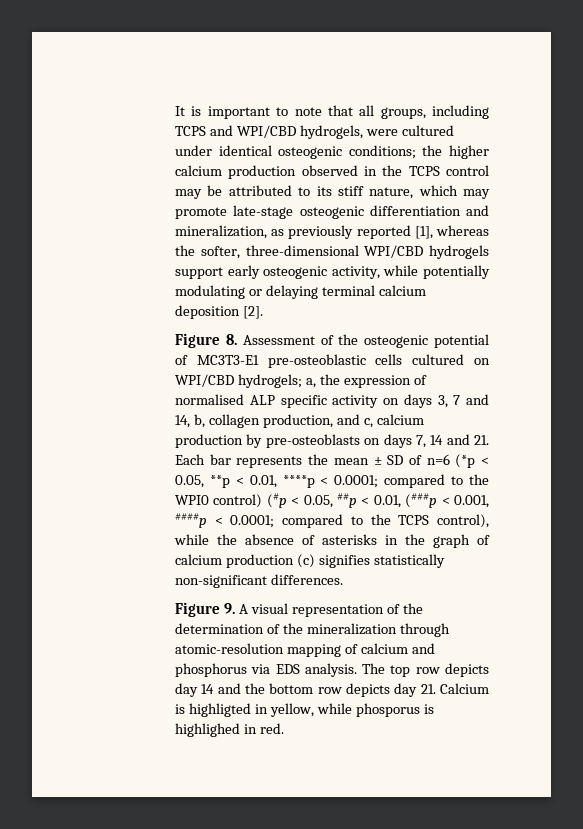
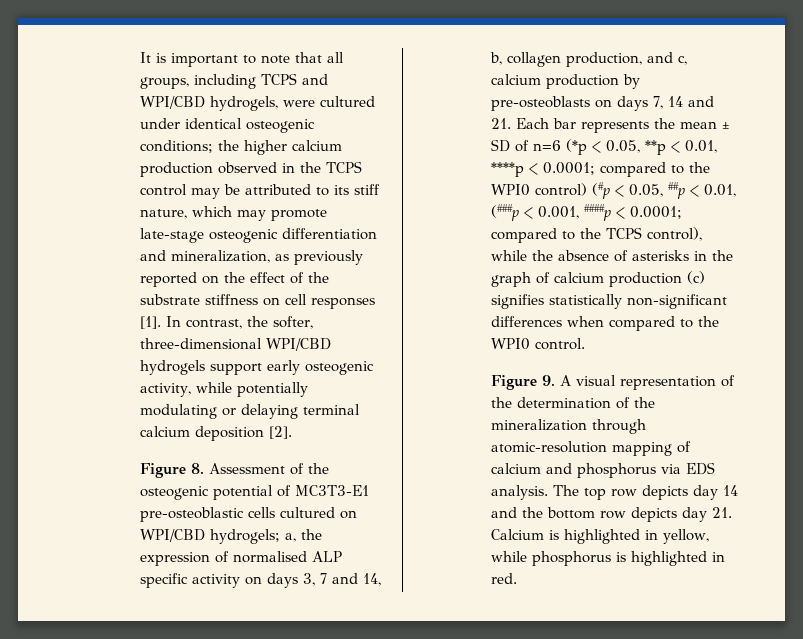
[414,225,489,239] [1], whereas -> [202,272,330,284] [140,294,376,309] [140,316,243,329] on the effect of the substrate stiffness on cell responses [1]. In contrast,
[270,574,343,585] differences. -> [491,316,720,331] [491,338,586,350] differences when compared to the WPI0 control.
[188,703,251,717] highligted -> [564,529,641,544] highlighted
[355,703,434,717] [175,723,241,737] phosporus is highlighed -> [532,551,708,566] phosphorus is highlighted

